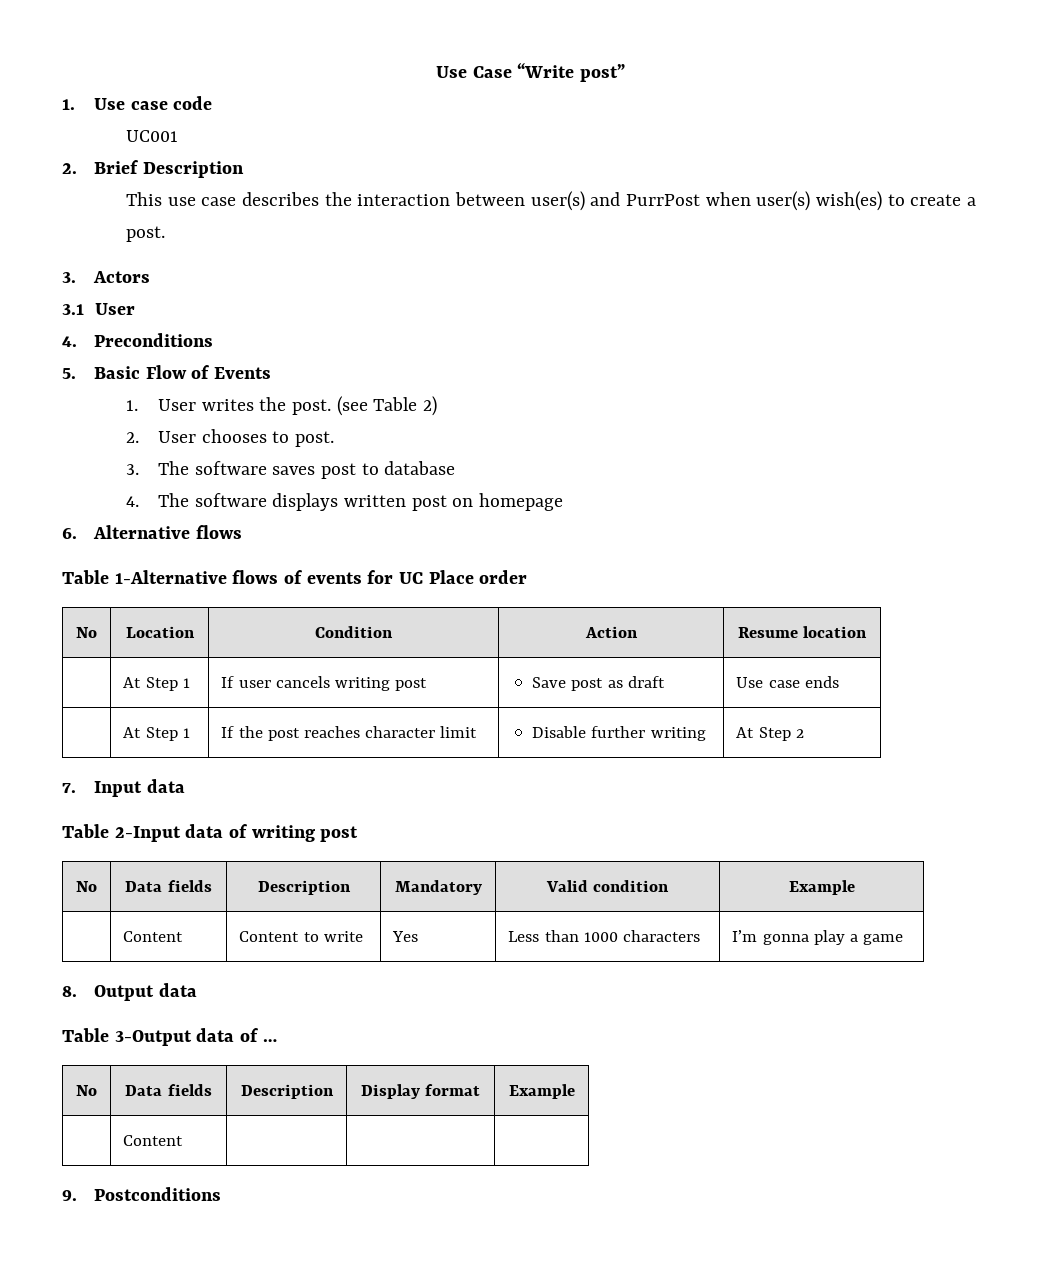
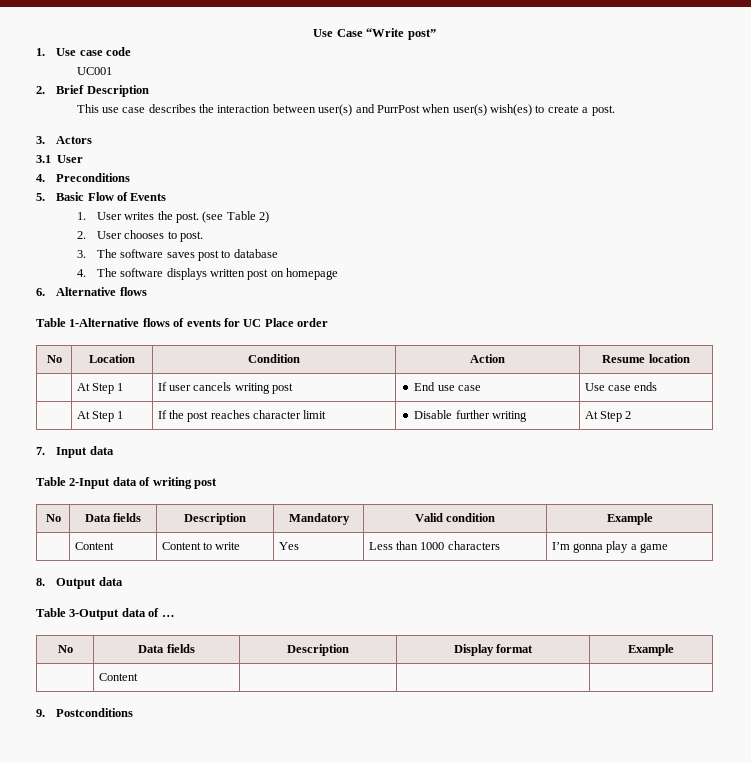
[532,676,665,691] Save post as draft -> [414,382,482,391] End use case

